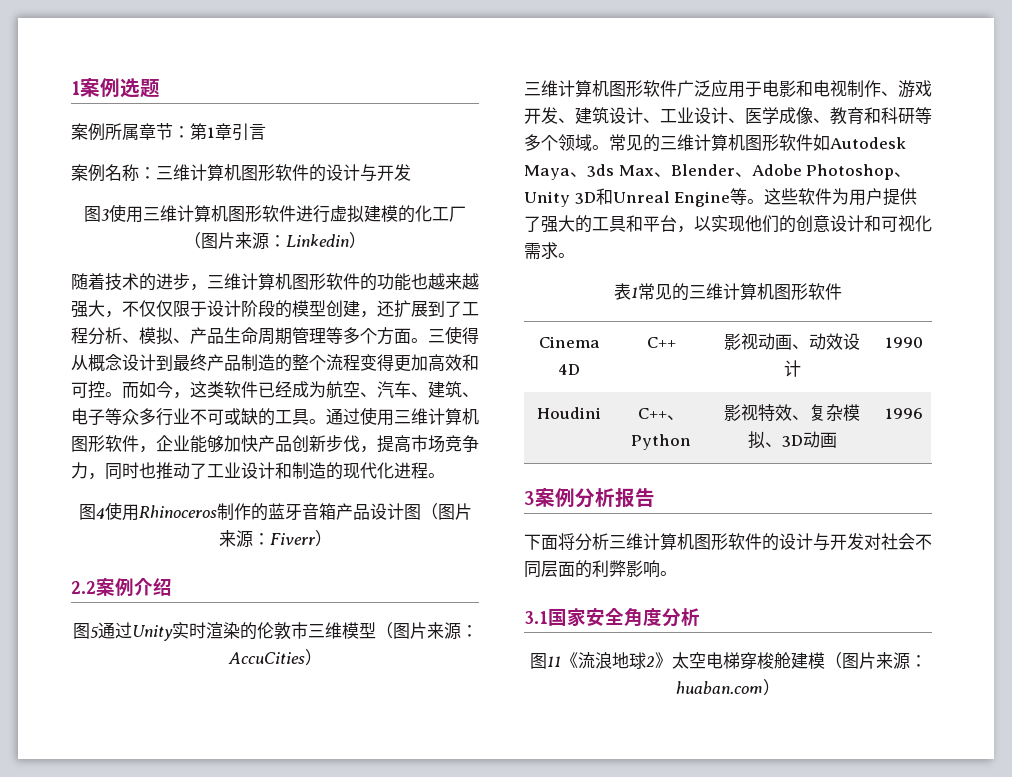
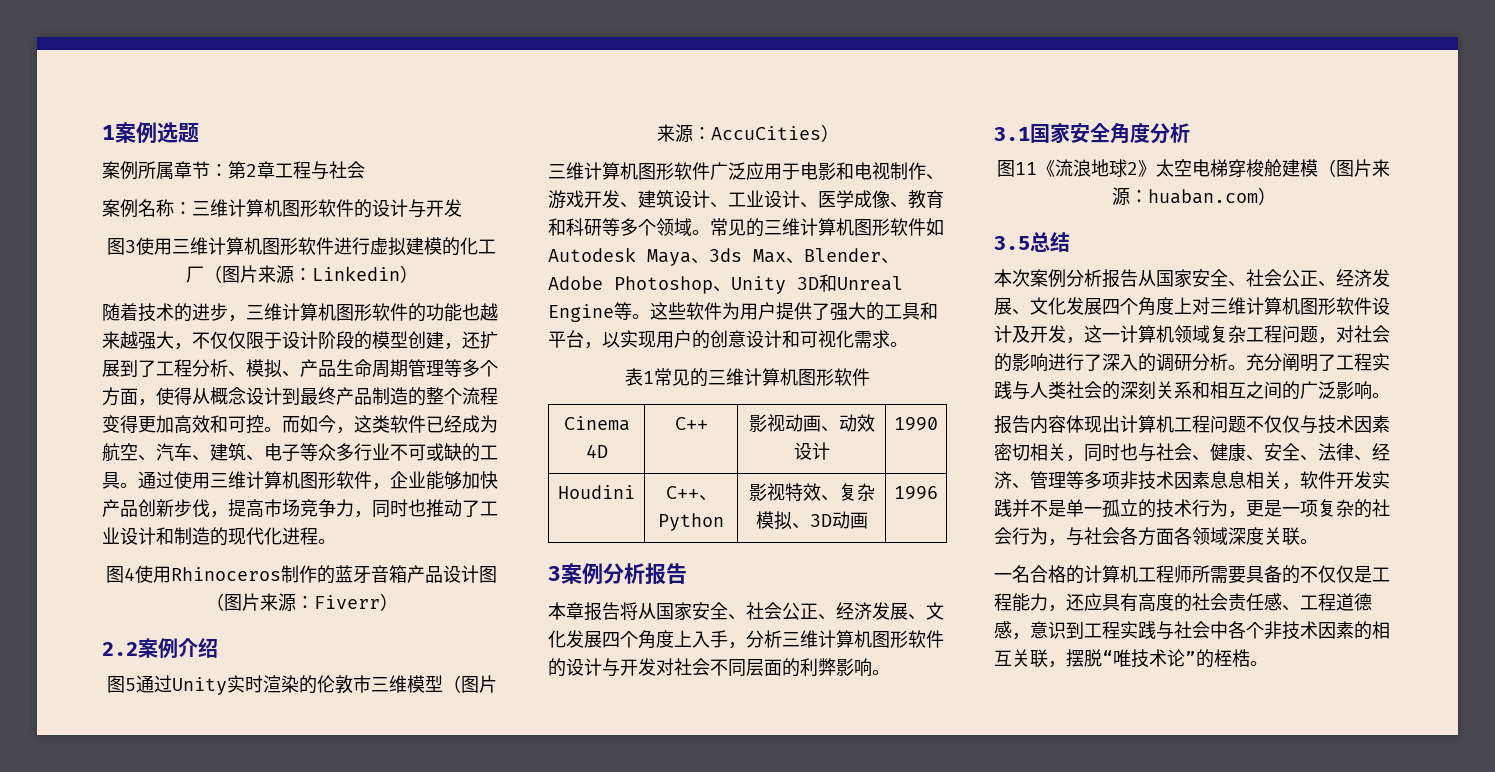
[207,123,266,141] 1章引言 -> [246,161,365,180] 2章工程与社会
[411,329,445,343] 。三 -> [138,399,156,406] ，
[745,215,779,233] 他们 -> [656,330,692,348] 用户
[524,533,575,550] 下面将 -> [548,602,944,621] [548,630,746,649] 本章报告将从国家安全、社会公正、经济发展、文化发展四个角度上入手，
(780, 687) none -> [994,232,1070,252] [994,269,1390,288] [994,297,1390,316] [994,325,1390,344] [994,353,1390,372] [994,381,1390,400] [994,415,1390,434] [994,443,1390,462] [994,471,1390,490] [994,499,1390,518] [994,527,1318,546] [994,565,1390,584] [994,593,1372,612] [994,621,1390,640] [994,649,1268,668] // 3.5总结 // 本次案例分析报告从国家安全、社会公正、经济发展、文化发展四个角度上对三维计算机图形软件设计及开发，这一计算机领域复杂工程问题，对社会的影响进行了深入的调研分析。充分阐明了工程实践与人类社会的深刻关系和相互之间的广泛影响。 // 报告内容体现出计算机工程问题不仅仅与技术因素密切相关，同时也与社会、健康、安全、法律、经济、管理等多项非技术因素息息相关，软件开发实践并不是单一孤立的技术行为，更是一项复杂的社会行为，与社会各方面各领域深度关联。 // 一名合格的计算机工程师所需要具备的不仅仅是工程能力，还应具有高度的社会责任感、工程道德感，意识到工程实践与社会中各个非技术因素的相互关联，摆脱“唯技术论”的桎梏。

